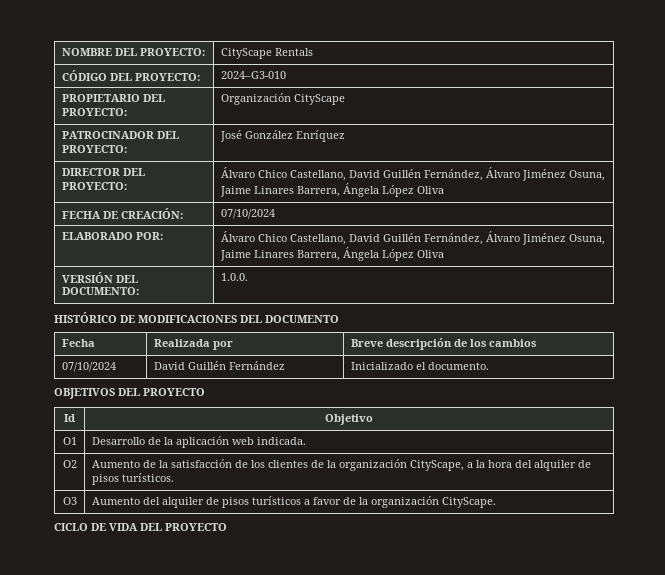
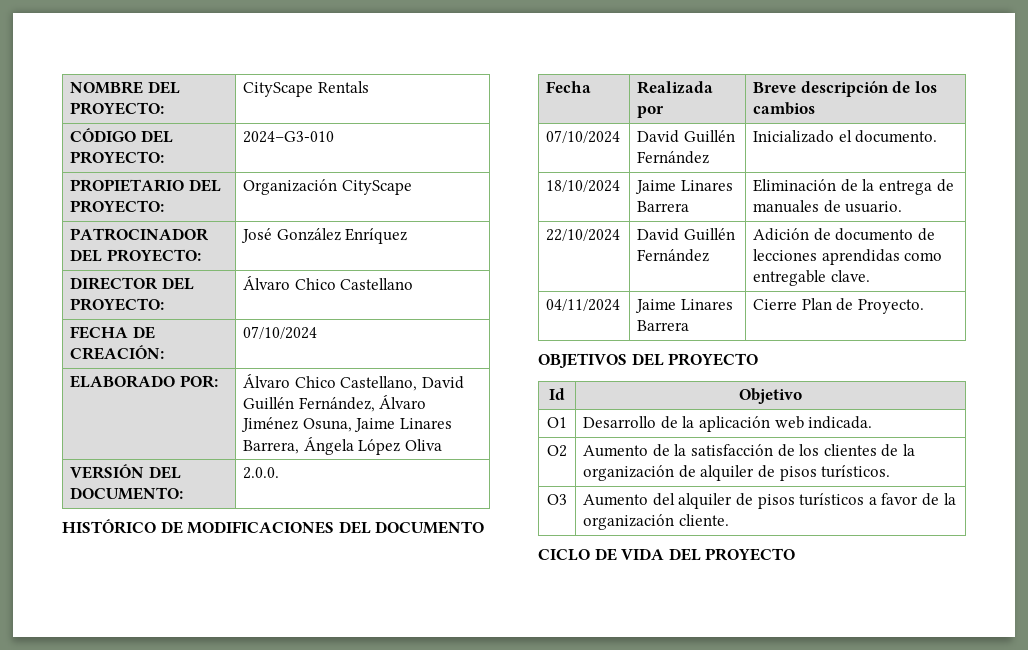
[289,167,605,181] [219,183,444,197] Castellano, David Guillén Fernández, Álvaro Jiménez Osuna, Jaime Linares Barrera, Ángela López Oliva -> [340,278,414,290] Castellano
[220,273,248,281] 1.0.0. -> [243,467,280,479] 2.0.0.
(489, 366) none -> [546,180,621,192] [635,180,733,194] [637,201,690,212] [753,179,954,195] [753,200,903,213] [546,229,621,241] [637,228,735,241] [637,249,710,262] [753,228,936,241] [753,249,943,265] [753,270,870,286] [546,299,621,311] [635,299,733,313] [637,320,690,331] [753,298,925,314] // 18/10/2024 | Jaime Linares Barrera | Eliminación de la entrega de manuales de usuario. // 22/10/2024 | David Guillén Fernández | Adición de documento de lecciones aprendidas como entregable clave. // 04/11/2024 | Jaime Linares Barrera | Cierre Plan de Proyecto.
[409,460,532,471] CityScape, a la hora del -> [678,465,696,478] de
[441,497,496,508] CityScape. -> [678,514,729,526] cliente.

